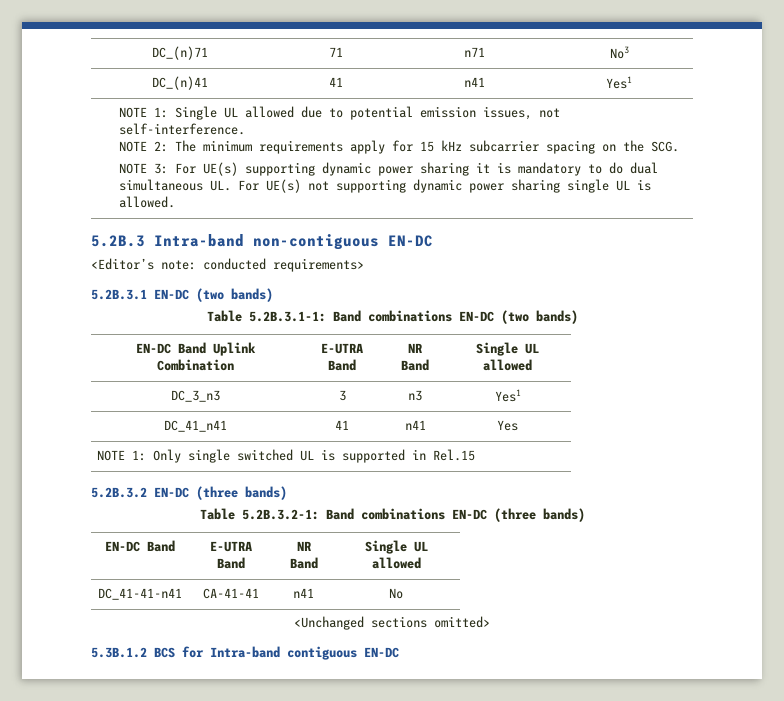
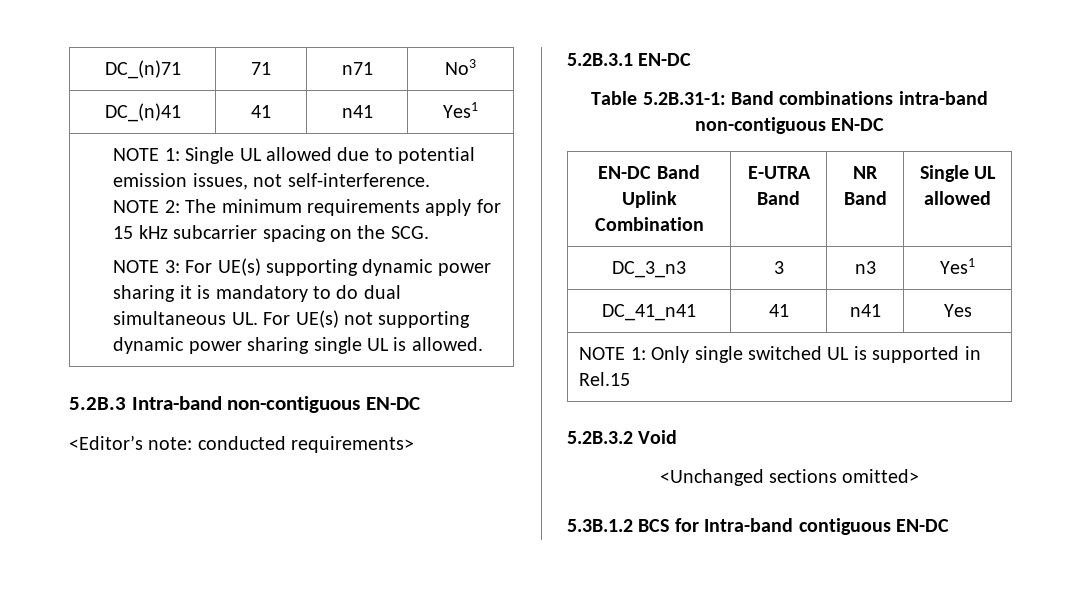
[196,288,273,302] [206,310,578,324] (two bands) // Table 5.2B.3.1-1: Band combinations EN-DC (two bands) -> [591,91,988,105] [694,117,885,134] // Table 5.2B.31-1: Band combinations intra-band non-contiguous EN-DC
[154,486,287,500] [199,508,585,522] [104,540,175,552] [210,541,252,552] [217,557,245,569] [296,541,311,551] [289,557,318,569] [364,540,428,554] [371,557,421,569] [97,588,182,600] [203,588,259,599] [293,588,314,598] [389,588,403,599] EN-DC (three bands) // Table 5.2B.3.2-1: Band combinations EN-DC (three bands) // EN-DC Band | E-UTRA Band | NR Band | Single UL allowed // DC_41-41-n41 | CA-41-41 | n41 | No -> [638,430,678,444] Void

